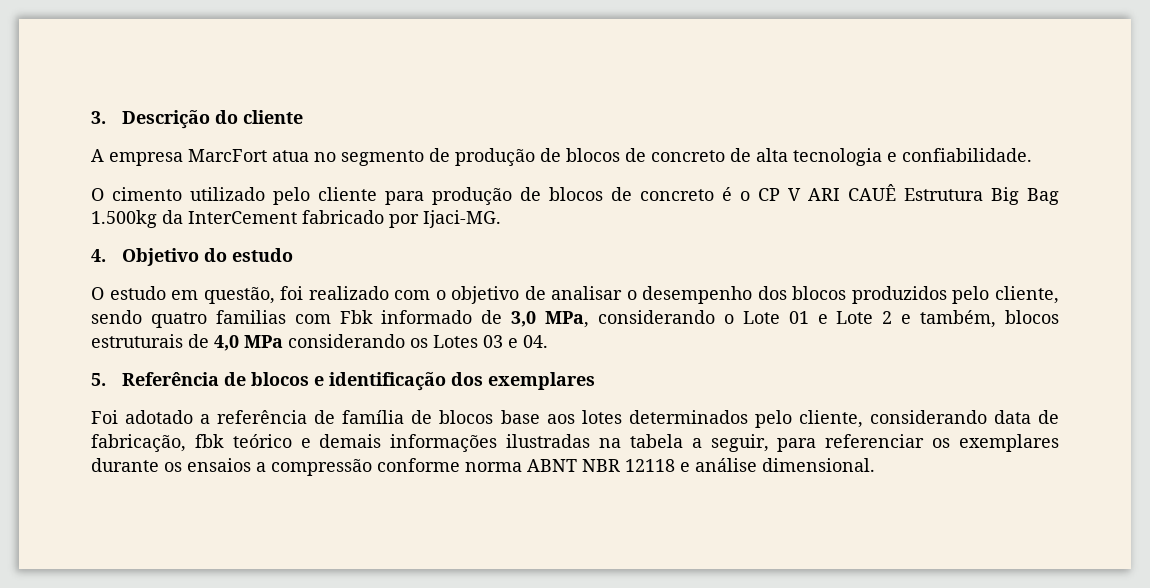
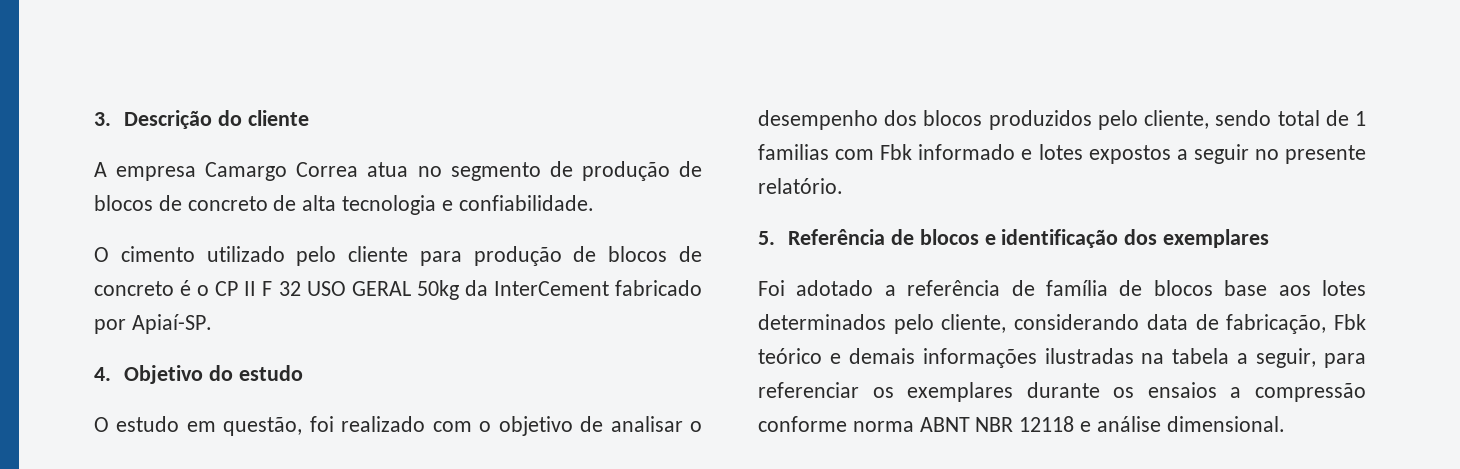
[188,149,267,162] MarcFort -> [205,162,359,181] Camargo Correa
[788,184,1059,205] [91,210,157,228] V ARI CAUÊ Estrutura Big Bag 1.500kg -> [244,280,459,300] II F 32 USO GERAL 50kg
[423,210,501,228] Ijaci-MG. -> [131,314,212,334] Apiaí-SP.
[150,312,207,328] quatro -> [1277,110,1366,126] total de 1
[481,310,1060,328] [91,334,548,351] de 3,0 MPa, considerando o Lote 01 e Lote 2 e também, blocos estruturais de 4,0 MPa considerando os Lotes 03 e 04. -> [1021,144,1366,164] [758,178,843,194] e lotes expostos a seguir no presente relatório.
[194,434,224,448] fbk -> [1334,314,1366,330] Fbk

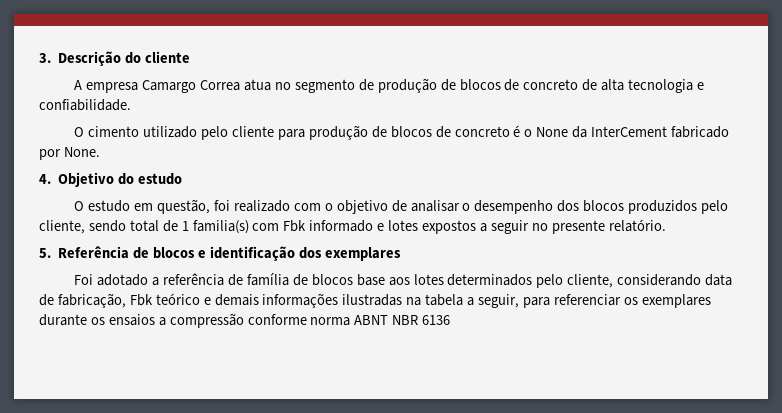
[197,280,459,300] o CP II F 32 USO GERAL 50kg -> [524,127,569,137] o None
[131,314,212,334] Apiaí-SP. -> [63,147,100,157] None.
[758,144,829,160] familias -> [192,220,249,234] familia(s)
[1019,416,1285,432] 12118 e análise dimensional. -> [422,315,451,325] 6136

